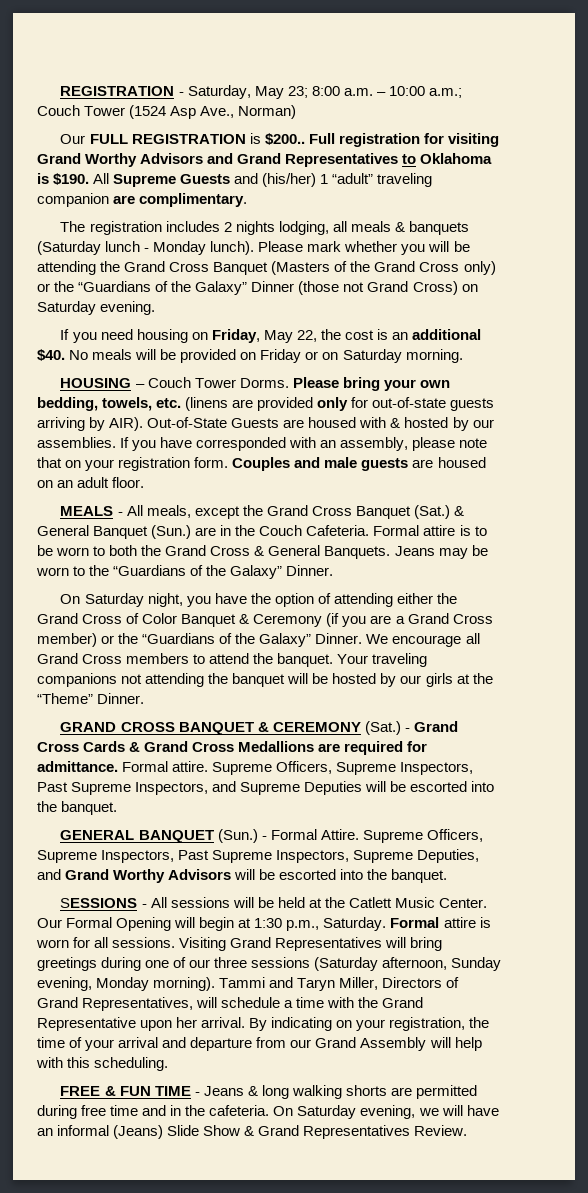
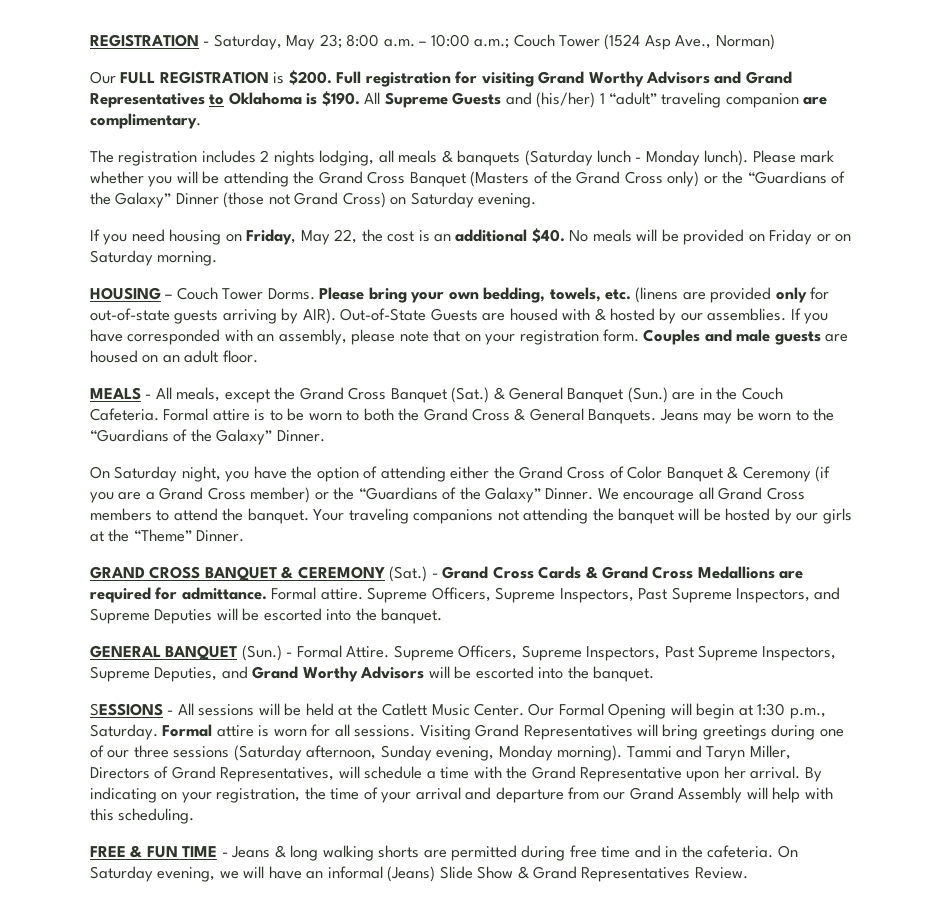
[264,133,305,145] $200.. -> [288,70,332,85] $200.

